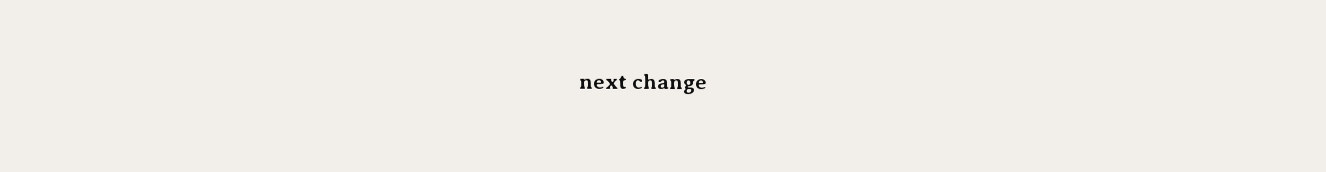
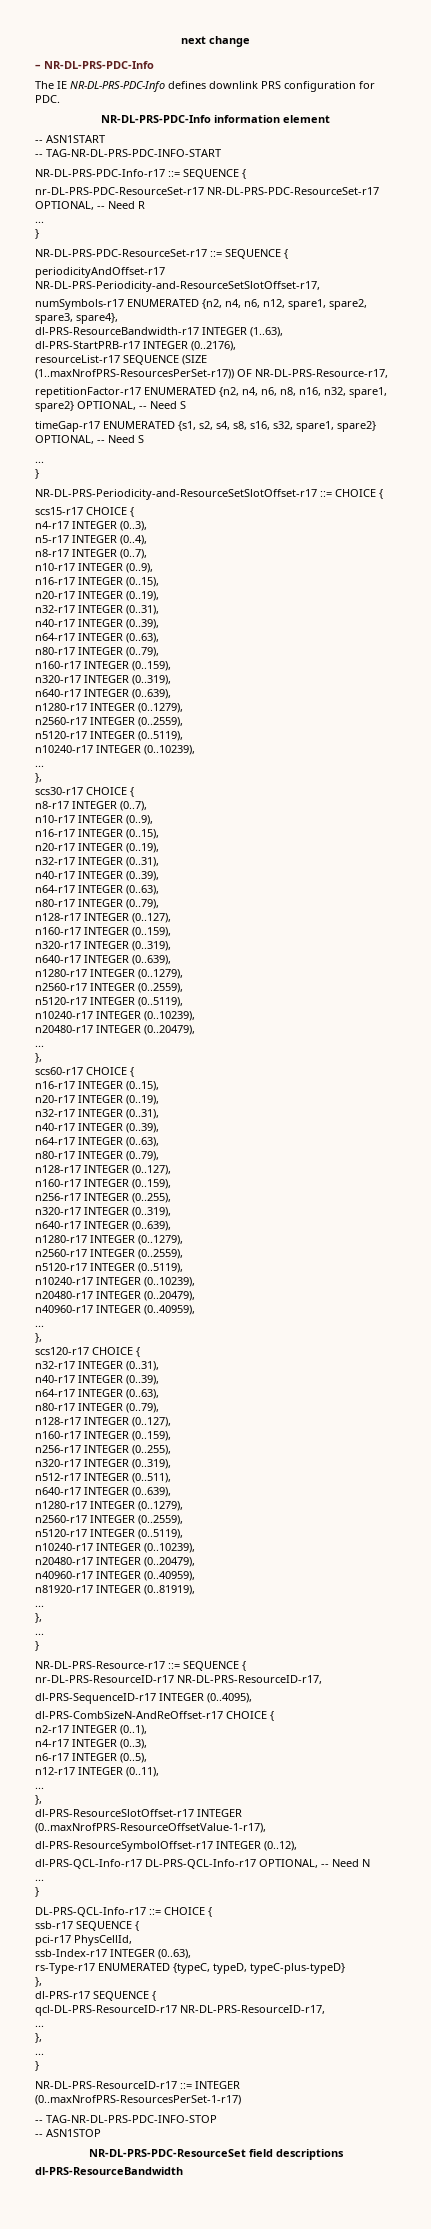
(709, 84) none -> [35,61,154,69] [35,81,375,92] [35,95,60,103] [101,115,330,123] [35,135,105,143] [35,149,221,157] [35,169,246,179] [35,187,379,195] [35,201,145,210] [35,221,44,223] [35,229,39,239] [35,249,288,259] [35,267,165,278] [35,281,320,292] [35,299,367,310] [35,313,118,324] [35,327,283,337] [35,341,236,351] [35,355,207,365] [35,369,388,379] [35,387,387,398] [35,401,186,412] [35,421,376,432] [35,435,144,444] [35,461,44,463] [35,469,39,479] [35,489,383,500] [35,507,134,517] [35,521,147,531] [35,535,147,545] [35,549,147,559] [35,563,153,573] [35,577,159,587] [35,591,159,601] [35,605,159,615] [35,619,159,629] [35,633,159,643] [35,647,159,657] [35,661,171,671] [35,675,171,685] [35,689,171,699] [35,703,183,713] [35,717,183,727] [35,731,183,741] [35,745,195,755] [35,765,44,767] [35,773,42,783] [35,787,134,797] [35,801,147,811] [35,815,153,825] [35,829,159,839] [35,843,159,853] [35,857,159,867] [35,871,159,881] [35,885,159,895] [35,899,159,909] [35,913,171,923] [35,927,171,937] [35,941,171,951] [35,955,171,965] [35,969,183,979] [35,983,183,993] [35,997,183,1007] [35,1011,195,1021] [35,1025,195,1035] [35,1045,44,1047] [35,1053,42,1063] [35,1067,134,1077] [35,1081,159,1091] [35,1095,159,1105] [35,1109,159,1119] [35,1123,159,1133] [35,1137,159,1147] [35,1151,159,1161] [35,1165,171,1175] [35,1179,171,1189] [35,1193,171,1203] [35,1207,171,1217] [35,1221,171,1231] [35,1235,183,1245] [35,1249,183,1259] [35,1263,183,1273] [35,1277,195,1287] [35,1291,195,1301] [35,1305,195,1315] [35,1325,44,1327] [35,1333,42,1343] [35,1347,140,1357] [35,1361,159,1371] [35,1375,159,1385] [35,1389,159,1399] [35,1403,159,1413] [35,1417,171,1427] [35,1431,171,1441] [35,1445,171,1455] [35,1459,171,1469] [35,1473,171,1483] [35,1487,171,1497] [35,1501,183,1511] [35,1515,183,1525] [35,1529,183,1539] [35,1543,195,1553] [35,1557,195,1567] [35,1571,195,1581] [35,1585,195,1595] [35,1605,44,1607] [35,1613,42,1623] [35,1633,44,1635] [35,1641,39,1651] [35,1661,246,1671] [35,1675,322,1684] [35,1693,252,1704] [35,1711,274,1721] [35,1725,147,1735] [35,1739,147,1749] [35,1753,147,1763] [35,1767,159,1777] [35,1787,44,1789] [35,1795,42,1805] [35,1809,242,1817] [35,1823,266,1833] [35,1841,297,1852] [35,1859,370,1869] [35,1879,44,1881] [35,1887,39,1897] [35,1907,212,1917] [35,1921,139,1931] [35,1935,132,1946] [35,1949,191,1959] [35,1963,345,1974] [35,1977,42,1987] [35,1991,156,2001] [35,2005,325,2016] [35,2025,44,2027] [35,2033,42,2043] [35,2053,44,2055] [35,2061,39,2071] [35,2081,240,2089] [35,2095,241,2105] [35,2115,217,2123] [35,2129,101,2137] [88,2149,344,2160] [35,2167,183,2175] // – NR-DL-PRS-PDC-Info // The IE NR-DL-PRS-PDC-Info defines downlink PRS configuration for PDC. // NR-DL-PRS-PDC-Info information element // -- ASN1START // -- TAG-NR-DL-PRS-PDC-INFO-START // NR-DL-PRS-PDC-Info-r17 ::= SEQUENCE { // nr-DL-PRS-PDC-ResourceSet-r17 NR-DL-PRS-PDC-ResourceSet-r17 OPTIONAL, -- Need R // ... // } // NR-DL-PRS-PDC-ResourceSet-r17 ::= SEQUENCE { // periodicityAndOffset-r17 NR-DL-PRS-Periodicity-and-ResourceSetSlotOffset-r17, // numSymbols-r17 ENUMERATED {n2, n4, n6, n12, spare1, spare2, spare3, spare4}, // dl-PRS-ResourceBandwidth-r17 INTEGER (1..63), // dl-PRS-StartPRB-r17 INTEGER (0..2176), // resourceList-r17 SEQUENCE (SIZE (1..maxNrofPRS-ResourcesPerSet-r17)) OF NR-DL-PRS-Resource-r17, // repetitionFactor-r17 ENUMERATED {n2, n4, n6, n8, n16, n32, spare1, spare2} OPTIONAL, -- Need S // timeGap-r17 ENUMERATED {s1, s2, s4, s8, s16, s32, spare1, spare2} OPTIONAL, -- Need S // ... // } // NR-DL-PRS-Periodicity-and-ResourceSetSlotOffset-r17 ::= CHOICE { // scs15-r17 CHOICE { // n4-r17 INTEGER (0..3), // n5-r17 INTEGER (0..4), // n8-r17 INTEGER (0..7), // n10-r17 INTEGER (0..9), // n16-r17 INTEGER (0..15), // n20-r17 INTEGER (0..19), // n32-r17 INTEGER (0..31), // n40-r17 INTEGER (0..39), // n64-r17 INTEGER (0..63), // n80-r17 INTEGER (0..79), // n160-r17 INTEGER (0..159), // n320-r17 INTEGER (0..319), // n640-r17 INTEGER (0..639), // n1280-r17 INTEGER (0..1279), // n2560-r17 INTEGER (0..2559), // n5120-r17 INTEGER (0..5119), // n10240-r17 INTEGER (0..10239), // ... // }, // scs30-r17 CHOICE { // n8-r17 INTEGER (0..7), // n10-r17 INTEGER (0..9), // n16-r17 INTEGER (0..15), // n20-r17 INTEGER (0..19), // n32-r17 INTEGER (0..31), // n40-r17 INTEGER (0..39), // n64-r17 INTEGER (0..63), // n80-r17 INTEGER (0..79), // n128-r17 INTEGER (0..127), // n160-r17 INTEGER (0..159), // n320-r17 INTEGER (0..319), // n640-r17 INTEGER (0..639), // n1280-r17 INTEGER (0..1279), // n2560-r17 INTEGER (0..2559), // n5120-r17 INTEGER (0..5119), // n10240-r17 INTEGER (0..10239), // n20480-r17 INTEGER (0..20479), // ... // }, // scs60-r17 CHOICE { // n16-r17 INTEGER (0..15), // n20-r17 INTEGER (0..19), // n32-r17 INTEGER (0..31), // n40-r17 INTEGER (0..39), // n64-r17 INTEGER (0..63), // n80-r17 INTEGER (0..79), // n128-r17 INTEGER (0..127), // n160-r17 INTEGER (0..159), // n256-r17 INTEGER (0..255), // n320-r17 INTEGER (0..319), // n640-r17 INTEGER (0..639), // n1280-r17 INTEGER (0..1279), // n2560-r17 INTEGER (0..2559), // n5120-r17 INTEGER (0..5119), // n10240-r17 INTEGER (0..10239), // n20480-r17 INTEGER (0..20479), // n40960-r17 INTEGER (0..40959), // ... // }, // scs120-r17 CHOICE { // n32-r17 INTEGER (0..31), // n40-r17 INTEGER (0..39), // n64-r17 INTEGER (0..63), // n80-r17 INTEGER (0..79), // n128-r17 INTEGER (0..127), // n160-r17 INTEGER (0..159), // n256-r17 INTEGER (0..255), // n320-r17 INTEGER (0..319), // n512-r17 INTEGER (0..511), // n640-r17 INTEGER (0..639), // n1280-r17 INTEGER (0..1279), // n2560-r17 INTEGER (0..2559), // n5120-r17 INTEGER (0..5119), // n10240-r17 INTEGER (0..10239), // n20480-r17 INTEGER (0..20479), // n40960-r17 INTEGER (0..40959), // n81920-r17 INTEGER (0..81919), // ... // }, // ... // } // NR-DL-PRS-Resource-r17 ::= SEQUENCE { // nr-DL-PRS-ResourceID-r17 NR-DL-PRS-ResourceID-r17, // dl-PRS-SequenceID-r17 INTEGER (0..4095), // dl-PRS-CombSizeN-AndReOffset-r17 CHOICE { // n2-r17 INTEGER (0..1), // n4-r17 INTEGER (0..3), // n6-r17 INTEGER (0..5), // n12-r17 INTEGER (0..11), // ... // }, // dl-PRS-ResourceSlotOffset-r17 INTEGER (0..maxNrofPRS-ResourceOffsetValue-1-r17), // dl-PRS-ResourceSymbolOffset-r17 INTEGER (0..12), // dl-PRS-QCL-Info-r17 DL-PRS-QCL-Info-r17 OPTIONAL, -- Need N // ... // } // DL-PRS-QCL-Info-r17 ::= CHOICE { // ssb-r17 SEQUENCE { // pci-r17 PhysCellId, // ssb-Index-r17 INTEGER (0..63), // rs-Type-r17 ENUMERATED {typeC, typeD, typeC-plus-typeD} // }, // dl-PRS-r17 SEQUENCE { // qcl-DL-PRS-ResourceID-r17 NR-DL-PRS-ResourceID-r17, // ... // }, // ... // } // NR-DL-PRS-ResourceID-r17 ::= INTEGER (0..maxNrofPRS-ResourcesPerSet-1-r17) // -- TAG-NR-DL-PRS-PDC-INFO-STOP // -- ASN1STOP // NR-DL-PRS-PDC-ResourceSet field descriptions // dl-PRS-ResourceBandwidth

